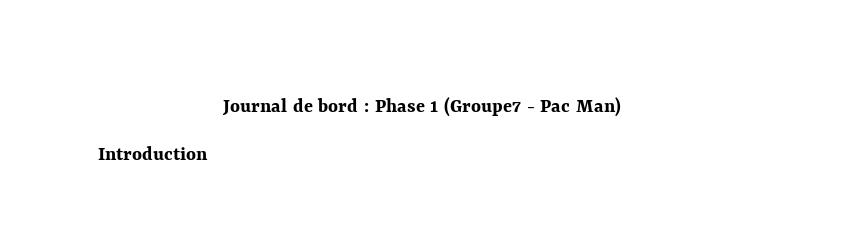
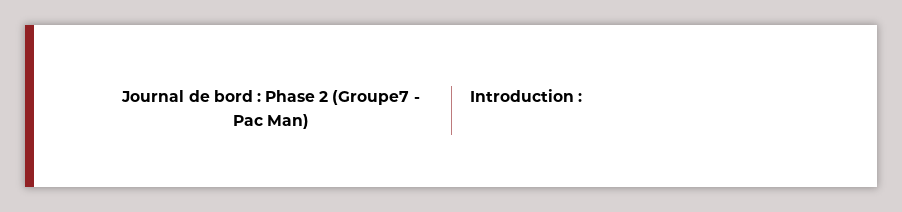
[430,101,439,112] 1 -> [319,91,329,102] 2
(208, 153) none -> [578,93,583,102] :

